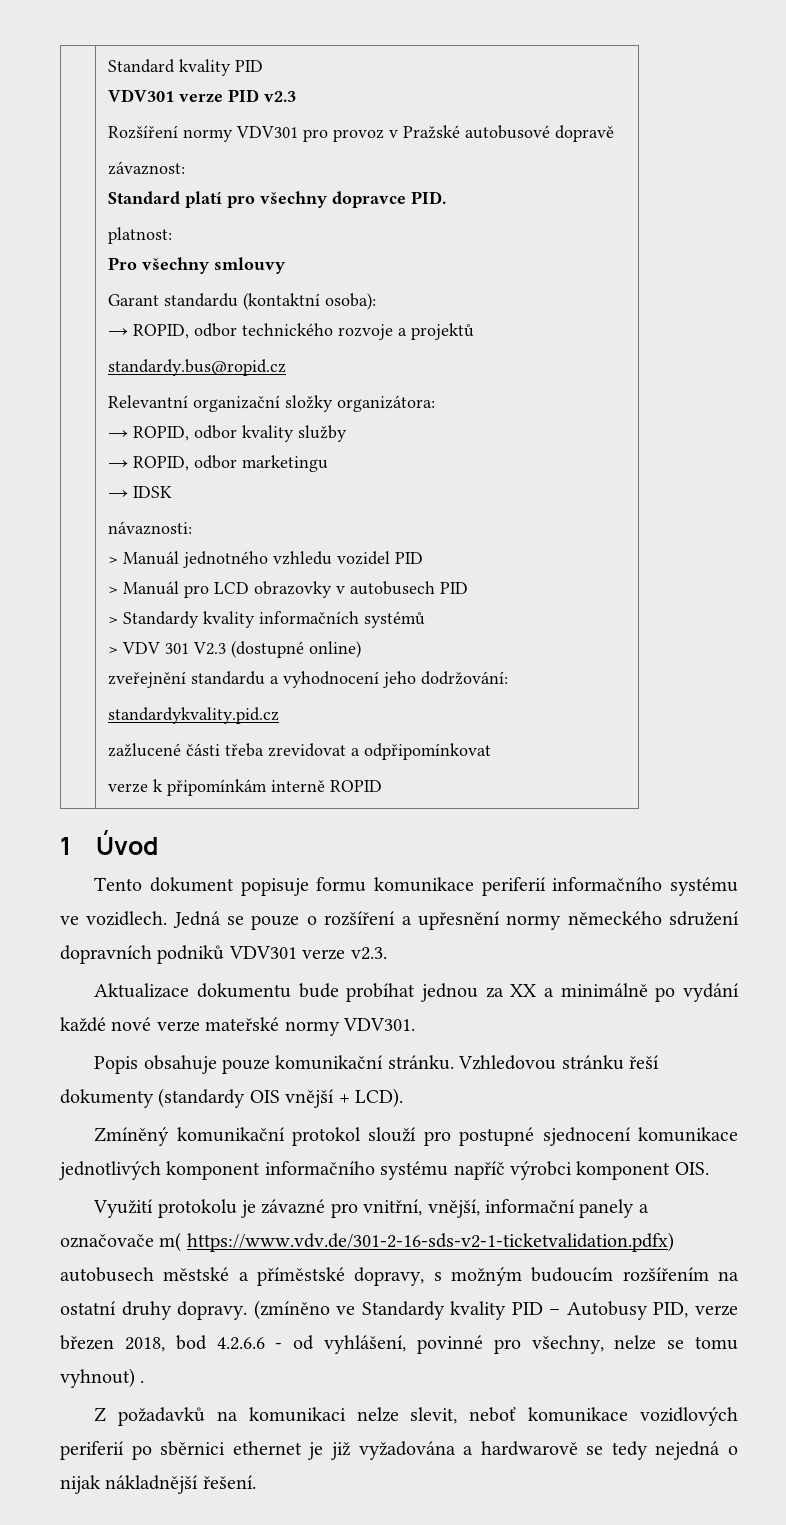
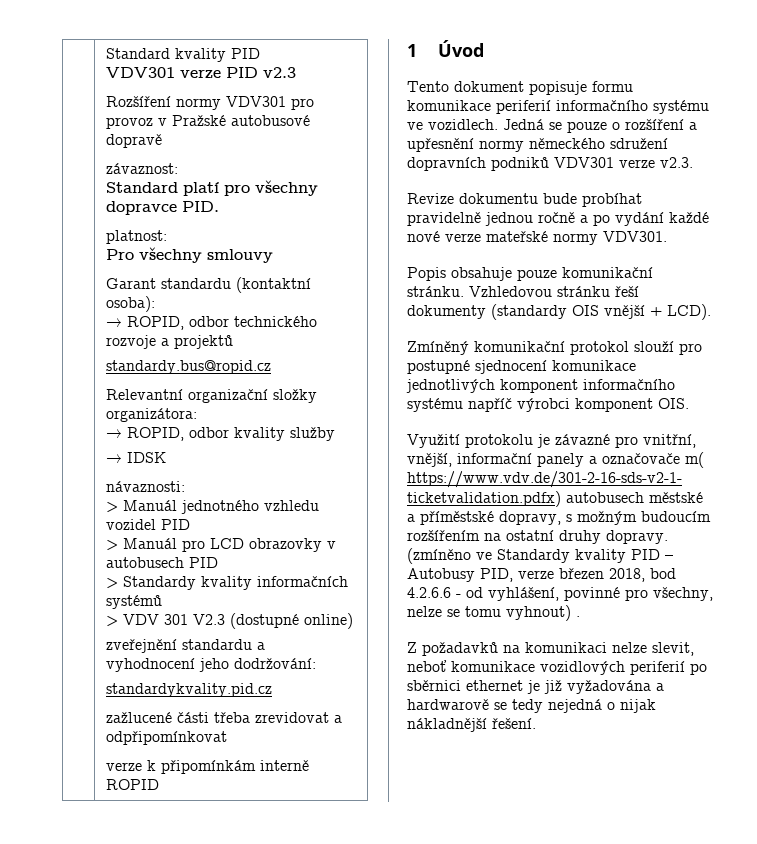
[107,455,328,472] // → ROPID, odbor marketingu -> (336, 434) none
[94,983,190,998] Aktualizace -> [407,193,454,204] Revize
[420,983,648,1002] jednou za XX a minimálně -> [407,212,588,226] pravidelně jednou ročně a

